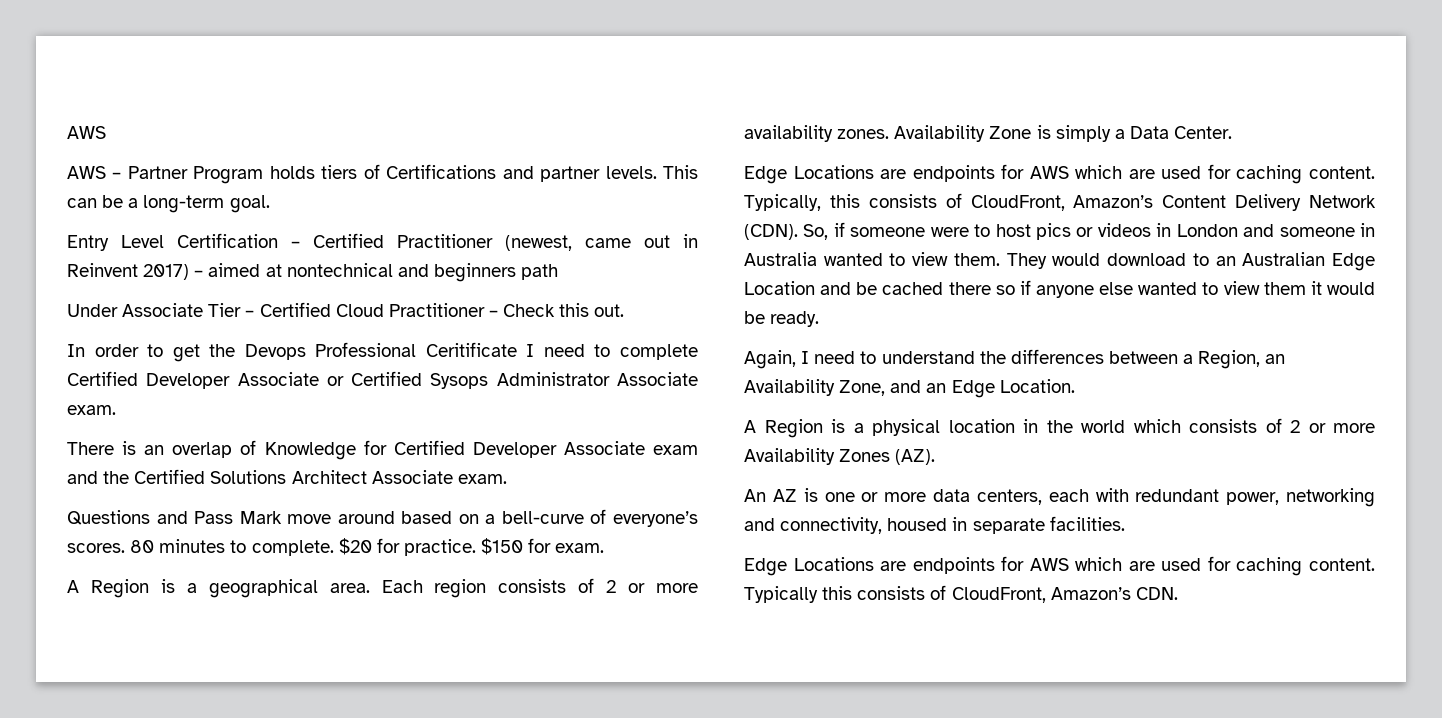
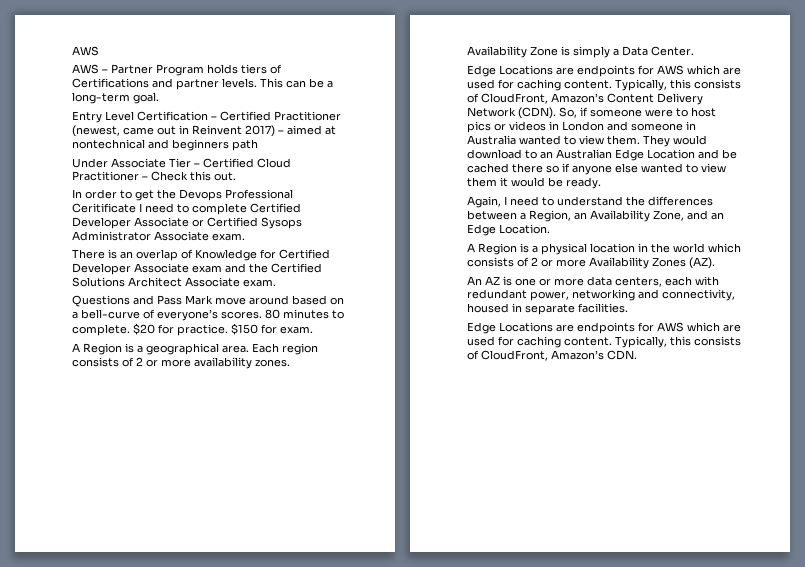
[744,586,818,603] Typically -> [615,336,667,348] Typically,

